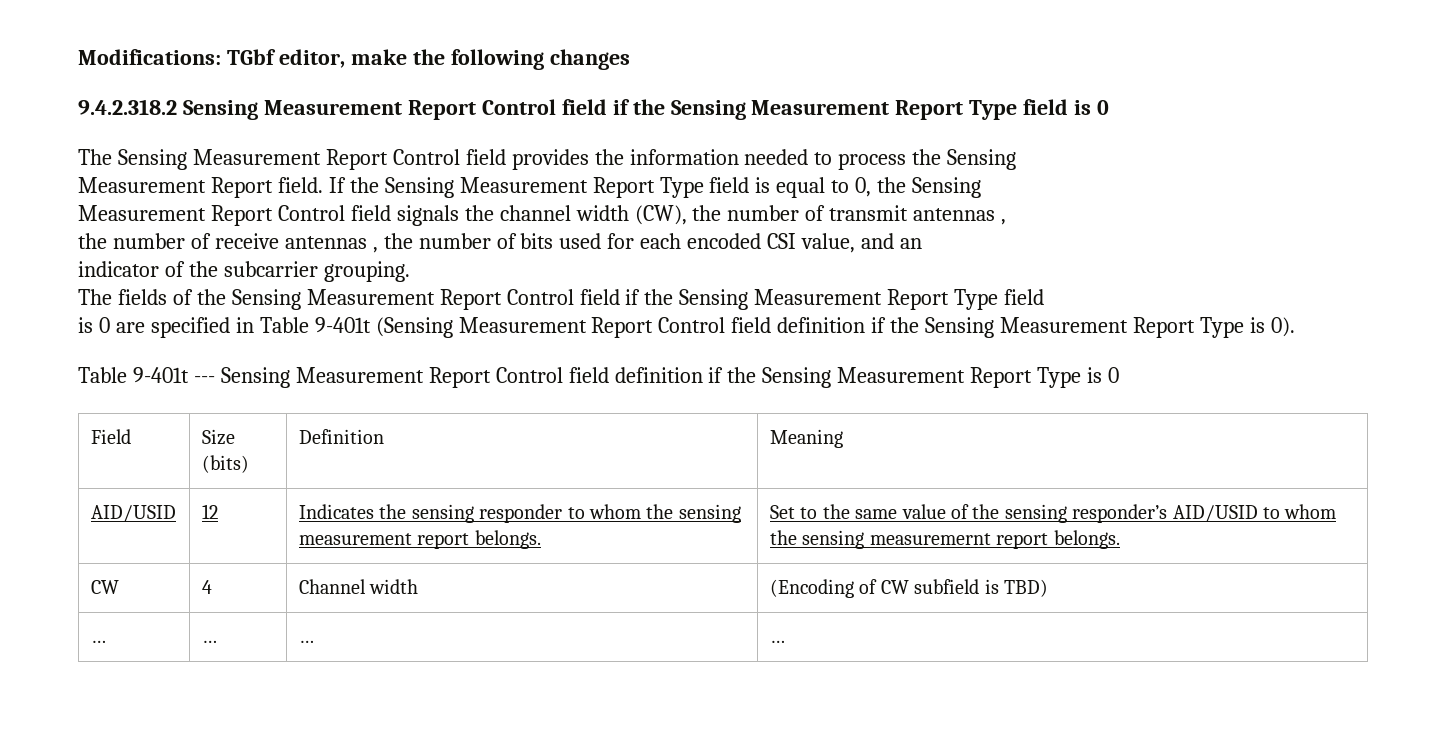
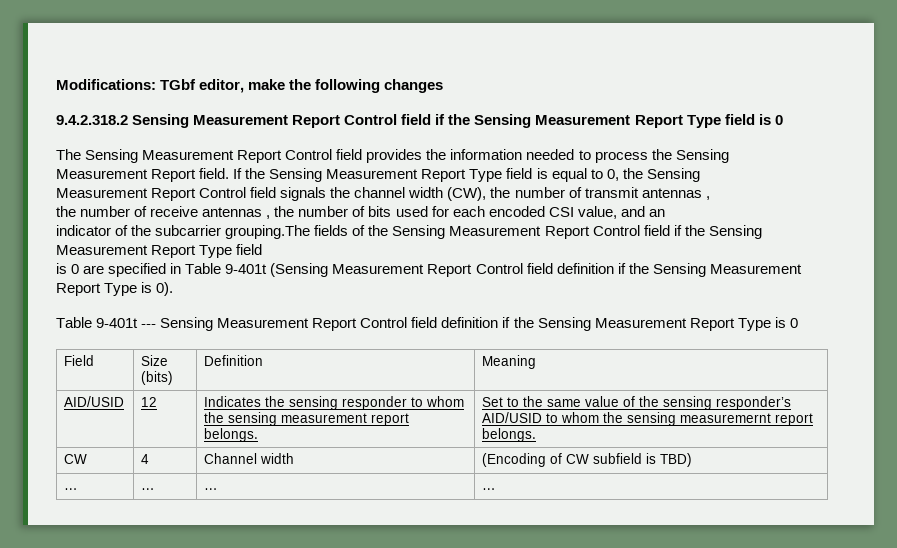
[323,261,410,282] [78,289,112,305] grouping. // The -> [225,225,311,239] grouping.The

